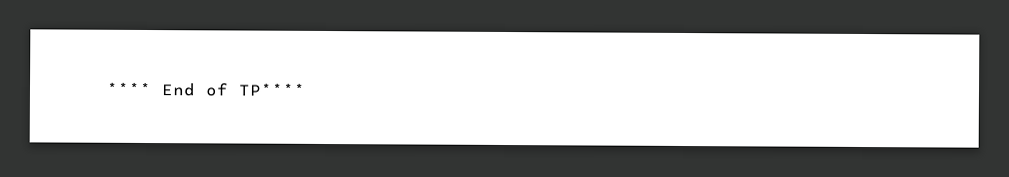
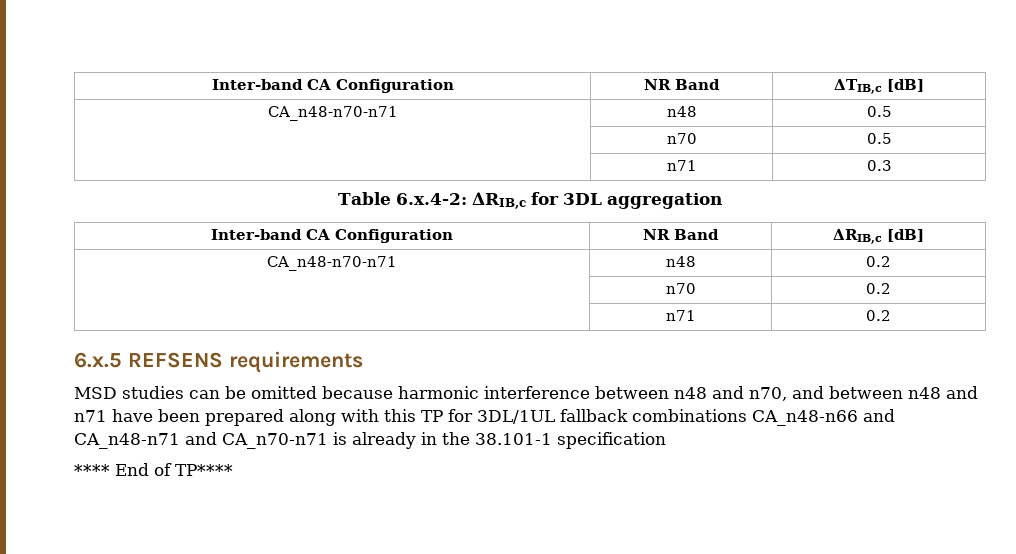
(106, 89) none -> [211,79,454,93] [644,79,720,90] [834,79,924,94] [267,106,398,121] [666,106,697,117] [866,106,892,117] [666,133,697,144] [866,133,892,144] [666,160,697,171] [866,160,892,171] [338,192,722,209] [211,229,453,243] [643,229,719,240] [833,229,924,244] [267,256,397,271] [665,256,696,267] [866,256,891,267] [665,283,696,294] [866,283,891,294] [665,310,696,321] [866,310,891,321] [74,351,363,373] [74,386,978,401] [74,409,895,426] [74,432,666,449] Inter-band CA Configuration | NR Band | ΔTIB,c [dB] // CA_n48-n70-n71 | n48 | 0.5 // | n70 | 0.5 // | n71 | 0.3 // Table 6.x.4-2: ΔRIB,c for 3DL aggregation // Inter-band CA Configuration | NR Band | ΔRIB,c [dB] // CA_n48-n70-n71 | n48 | 0.2 // | n70 | 0.2 // | n71 | 0.2 // 6.x.5 REFSENS requirements // MSD studies can be omitted because harmonic interference between n48 and n70, and between n48 and n71 have been prepared along with this TP for 3DL/1UL fallback combinations CA_n48-n66 and CA_n48-n71 and CA_n70-n71 is already in the 38.101-1 specification //

